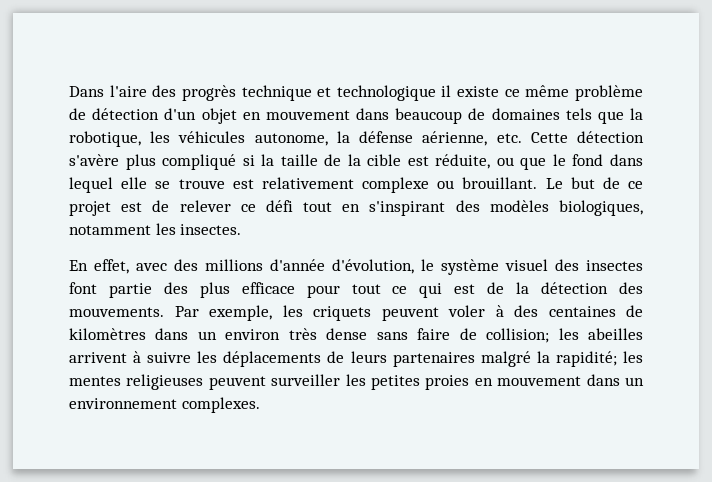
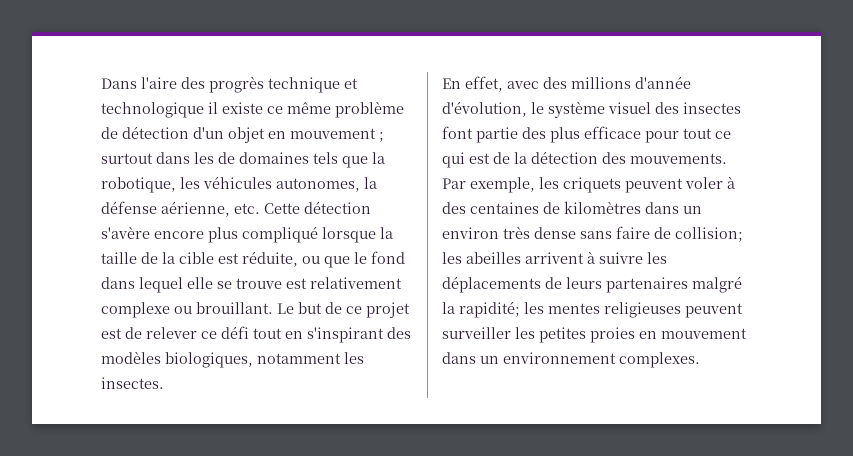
[355,108,463,124] dans beaucoup -> [379,132,384,142] [101,152,214,164] ; surtout dans les
[254,133,328,146] autonome, -> [276,178,360,192] autonomes,
(119, 160) none -> [154,231,204,239] encore
[242,155,255,166] si -> [322,227,376,243] lorsque

